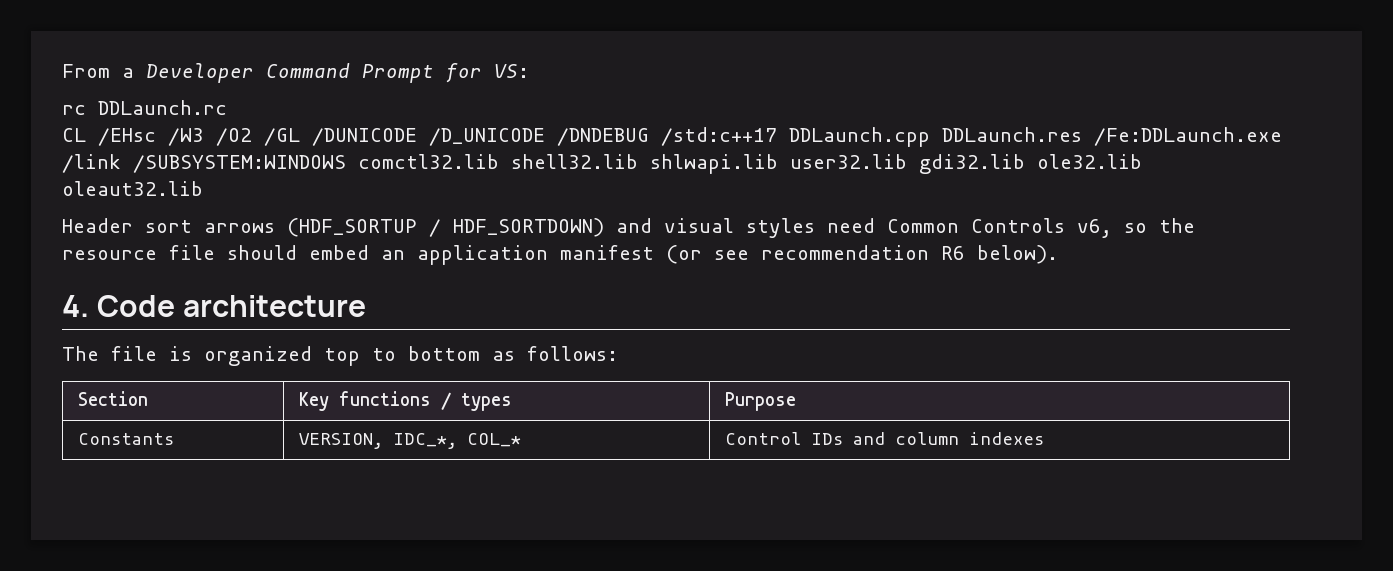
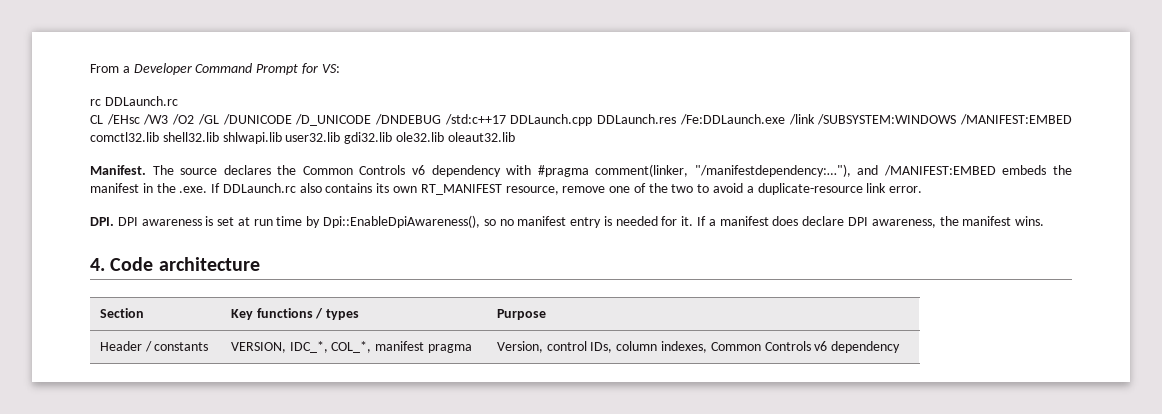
(346, 164) none -> [959,114,1072,125] /MANIFEST:EMBED
[62,218,1195,238] [62,245,1058,265] [62,295,367,317] [62,346,618,366] Header sort arrows (HDF_SORTUP / HDF_SORTDOWN) and visual styles need Common Controls v6, so the resource file should embed an application manifest (or see recommendation R6 below). // 4. Code architecture // The file is organized top to bottom as follows: -> [90,164,1072,177] [90,183,923,195] [90,215,1045,228] [90,257,260,271] Manifest. The source declares the Common Controls v6 dependency with #pragma comment(linker, "/manifestdependency:…"), and /MANIFEST:EMBED embeds the manifest in the .exe. If DDLaunch.rc also contains its own RT_MANIFEST resource, remove one of the two to avoid a duplicate-resource link error. // DPI. DPI awareness is set at run time by Dpi::EnableDpiAwareness(), so no manifest entry is needed for it. If a manifest does declare DPI awareness, the manifest wins. // 4. Code architecture
[78,433,175,445] Constants -> [99,341,209,352] Header / constants
[467,433,522,447] [725,432,1045,445] COL_* | Control IDs and column indexes -> [331,341,473,353] [496,341,901,353] COL_*, manifest pragma | Version, control IDs, column indexes, Common Controls v6 dependency

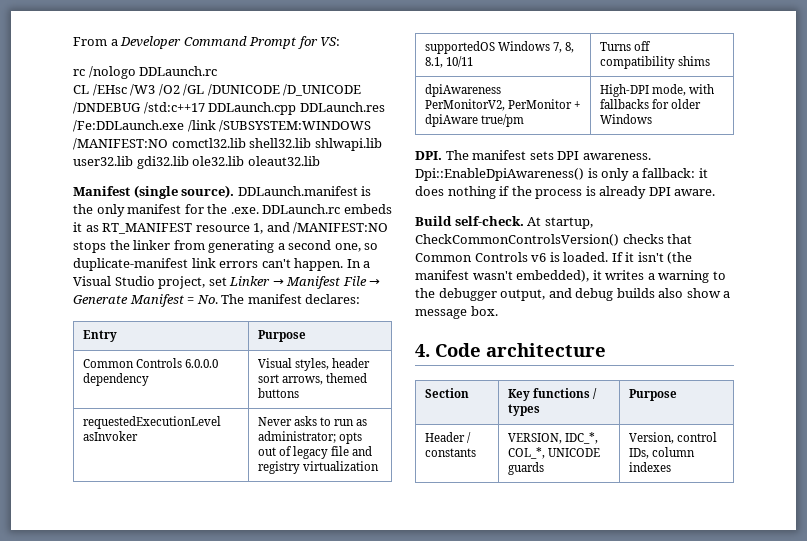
(101, 102) none -> [88,66,136,79] /nologo
[959,114,1072,125] /MANIFEST:EMBED -> [73,138,168,150] /MANIFEST:NO
[90,164,1072,177] [90,183,923,195] [90,215,1045,228] Manifest. The source declares the Common Controls v6 dependency with #pragma comment(linker, "/manifestdependency:…"), and /MANIFEST:EMBED embeds the manifest in the .exe. If DDLaunch.rc also contains its own RT_MANIFEST resource, remove one of the two to avoid a duplicate-resource link error. // DPI. DPI awareness is set at run time by Dpi::EnableDpiAwareness(), so no manifest entry is needed for it. If a manifest does declare DPI awareness, the manifest wins. -> [73,185,372,199] [73,204,392,217] [73,222,389,234] [73,240,379,253] [73,258,371,271] [73,276,381,289] [73,294,361,307] [82,330,117,342] [257,330,306,342] [82,358,219,368] [82,373,149,386] [257,358,371,371] [257,373,368,385] [257,388,299,398] [82,416,221,429] [82,431,138,441] [257,416,368,426] [257,431,362,444] [257,446,373,459] [257,461,379,474] [424,41,575,54] [424,56,473,68] [599,41,651,51] [599,56,710,69] [424,84,501,97] [424,99,581,111] [424,114,524,127] [599,84,715,97] [599,99,702,109] [599,114,652,124] [415,150,651,160] [415,168,708,181] [415,186,716,199] [415,216,593,229] [415,234,693,246] [415,252,693,264] [415,270,726,283] [415,288,731,301] [415,306,498,319] Manifest (single source). DDLaunch.manifest is the only manifest for the .exe. DDLaunch.rc embeds it as RT_MANIFEST resource 1, and /MANIFEST:NO stops the linker from generating a second one, so duplicate-manifest link errors can't happen. In a Visual Studio project, set Linker → Manifest File → Generate Manifest = No. The manifest declares: // Entry | Purpose // Common Controls 6.0.0.0 dependency | Visual styles, header sort arrows, themed buttons // requestedExecutionLevel asInvoker | Never asks to run as administrator; opts out of legacy file and registry virtualization // supportedOS Windows 7, 8, 8.1, 10/11 | Turns off compatibility shims // dpiAwareness PerMonitorV2, PerMonitor + dpiAware true/pm | High-DPI mode, with fallbacks for older Windows // DPI. The manifest sets DPI awareness. Dpi::EnableDpiAwareness() is only a fallback: it does nothing if the process is already DPI aware. // Build self-check. At startup, CheckCommonControlsVersion() checks that Common Controls v6 is loaded. If it isn't (the manifest wasn't embedded), it writes a warning to the debugger output, and debug builds also show a message box.
[375,341,473,353] manifest pragma -> [547,448,600,457] [507,462,544,475] UNICODE guards
[661,341,901,353] indexes, Common Controls v6 dependency -> [628,462,671,472] indexes

